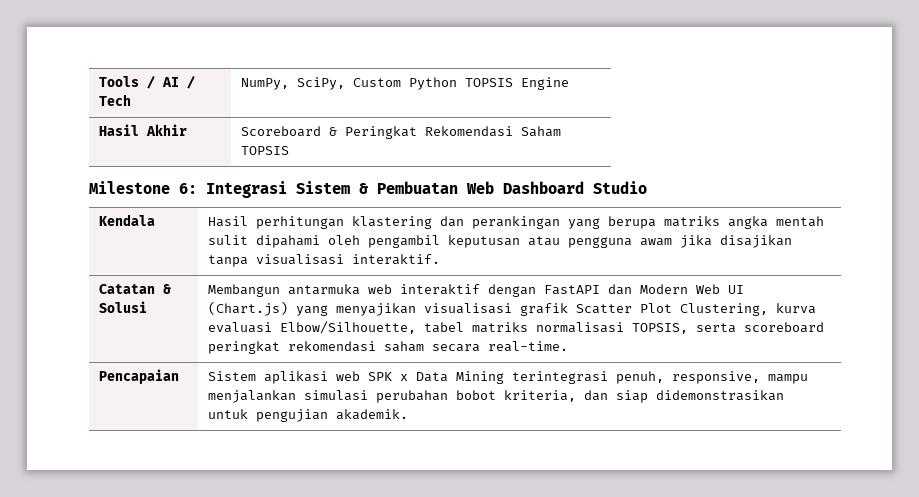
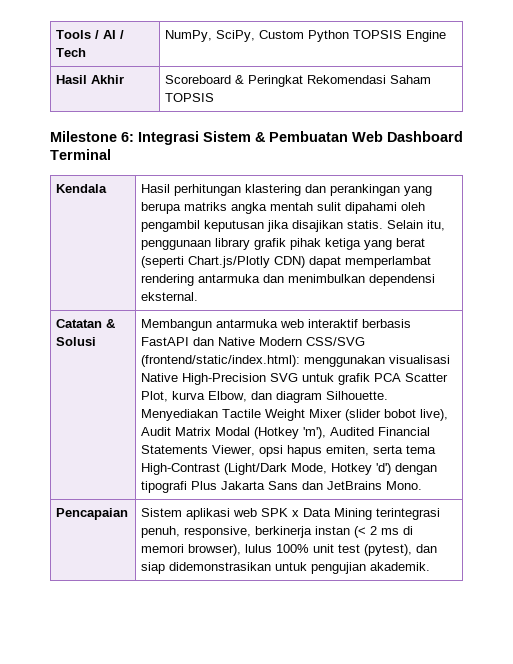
[593,181,647,194] Studio -> [50,149,111,160] Terminal
[527,235,792,248] [207,254,440,267] atau pengguna awam jika disajikan tanpa visualisasi interaktif. -> [266,220,445,232] [140,238,425,250] [140,256,431,268] [140,274,435,286] [140,292,198,301] jika disajikan statis. Selain itu, penggunaan library grafik pihak ketiga yang berat (seperti Chart.js/Plotly CDN) dapat memperlambat rendering antarmuka dan menimbulkan dependensi eksternal.
[487,284,536,297] dengan -> [361,319,411,328] berbasis
[639,284,744,294] [207,301,816,316] [207,321,824,334] [207,341,568,354] Modern Web UI (Chart.js) yang menyajikan visualisasi grafik Scatter Plot Clustering, kurva evaluasi Elbow/Silhouette, tabel matriks normalisasi TOPSIS, serta scoreboard peringkat rekomendasi saham secara real-time. -> [217,337,365,346] [140,355,450,367] [140,373,448,385] [140,391,388,403] [140,409,448,421] [140,427,430,439] [140,445,436,457] [140,463,437,475] [140,481,422,493] Native Modern CSS/SVG (frontend/static/index.html): menggunakan visualisasi Native High-Precision SVG untuk grafik PCA Scatter Plot, kurva Elbow, dan diagram Silhouette. Menyediakan Tactile Weight Mixer (slider bobot live), Audit Matrix Modal (Hotkey 'm'), Audited Financial Statements Viewer, opsi hapus emiten, serta tema High-Contrast (Light/Dark Mode, Hotkey 'd') dengan tipografi Plus Jakarta Sans dan JetBrains Mono.
[767,374,808,384] [207,390,576,403] mampu menjalankan simulasi perubahan bobot kriteria, -> [254,526,413,538] [140,544,412,556] berkinerja instan (< 2 ms di memori browser), lulus 100% unit test (pytest),

